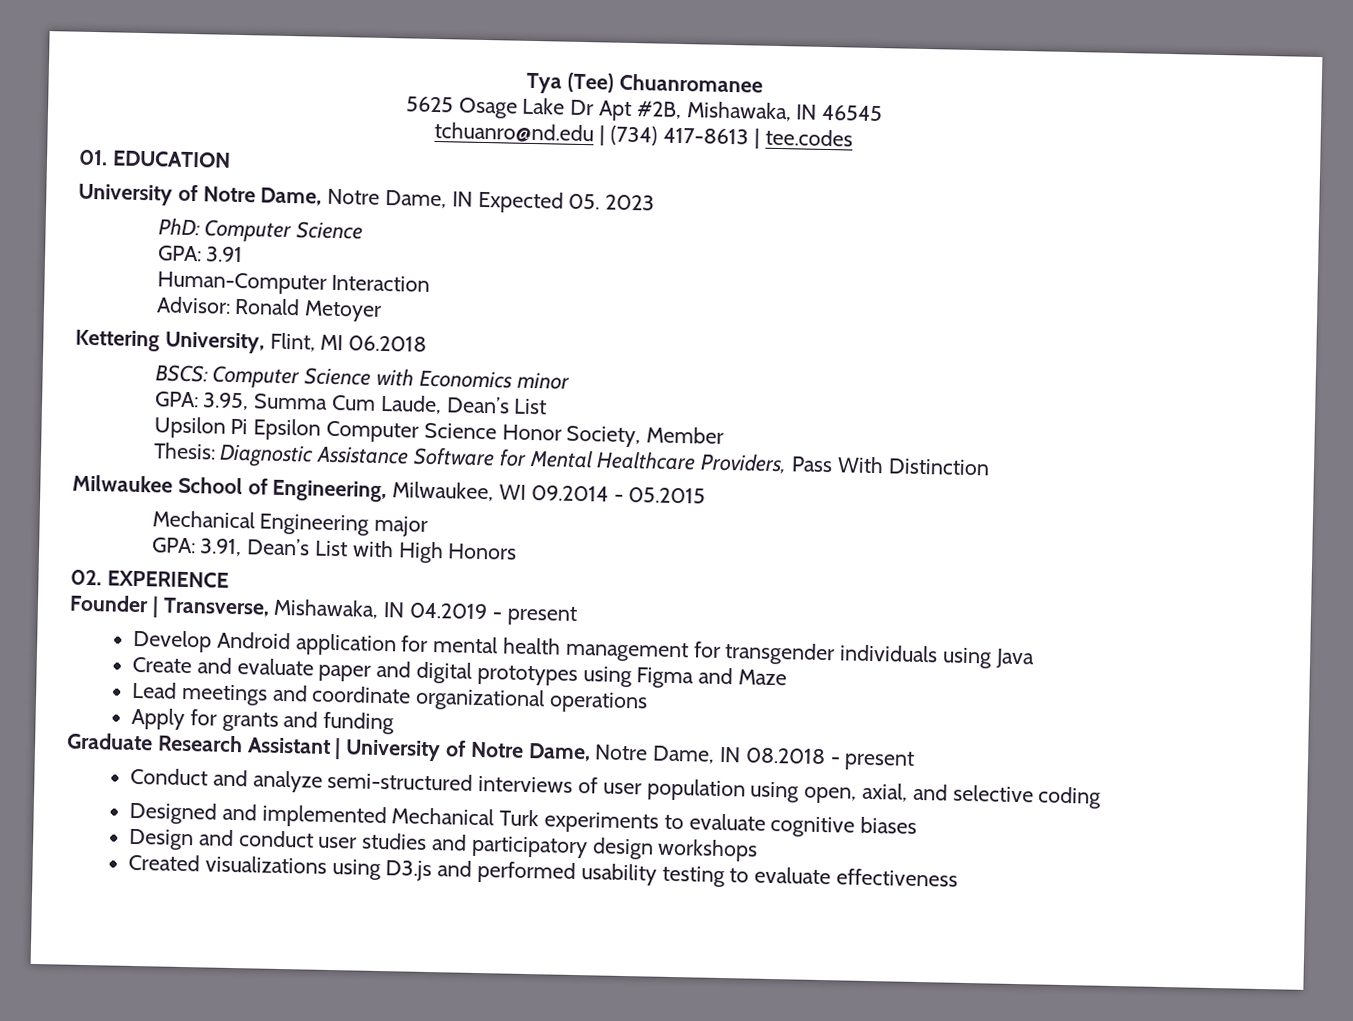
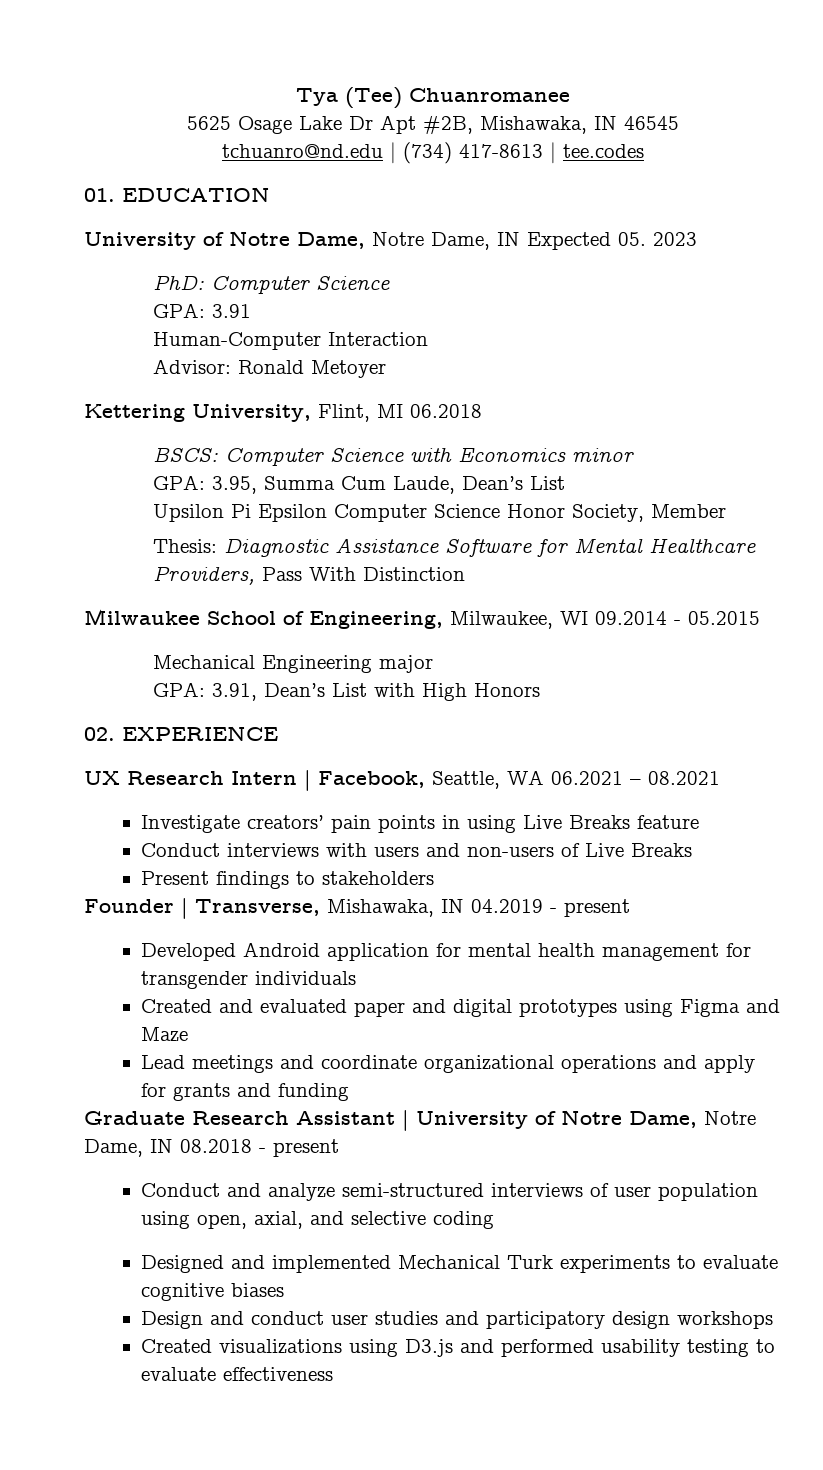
(229, 579) none -> [84,770,720,791] [141,815,700,833] [141,843,693,857] [141,871,435,889] // UX Research Intern | Facebook, Seattle, WA 06.2021 – 08.2021 // Investigate creators’ pain points in using Live Breaks feature // Conduct interviews with users and non-users of Live Breaks // Present findings to stakeholders
[132,629,212,653] Develop -> [141,943,237,961] Developed
[941,647,1035,669] [131,656,314,676] using Java // Create and evaluate -> [141,999,348,1013] // Created and evaluated
[130,707,185,730] // Apply -> [663,1055,756,1073] and apply

